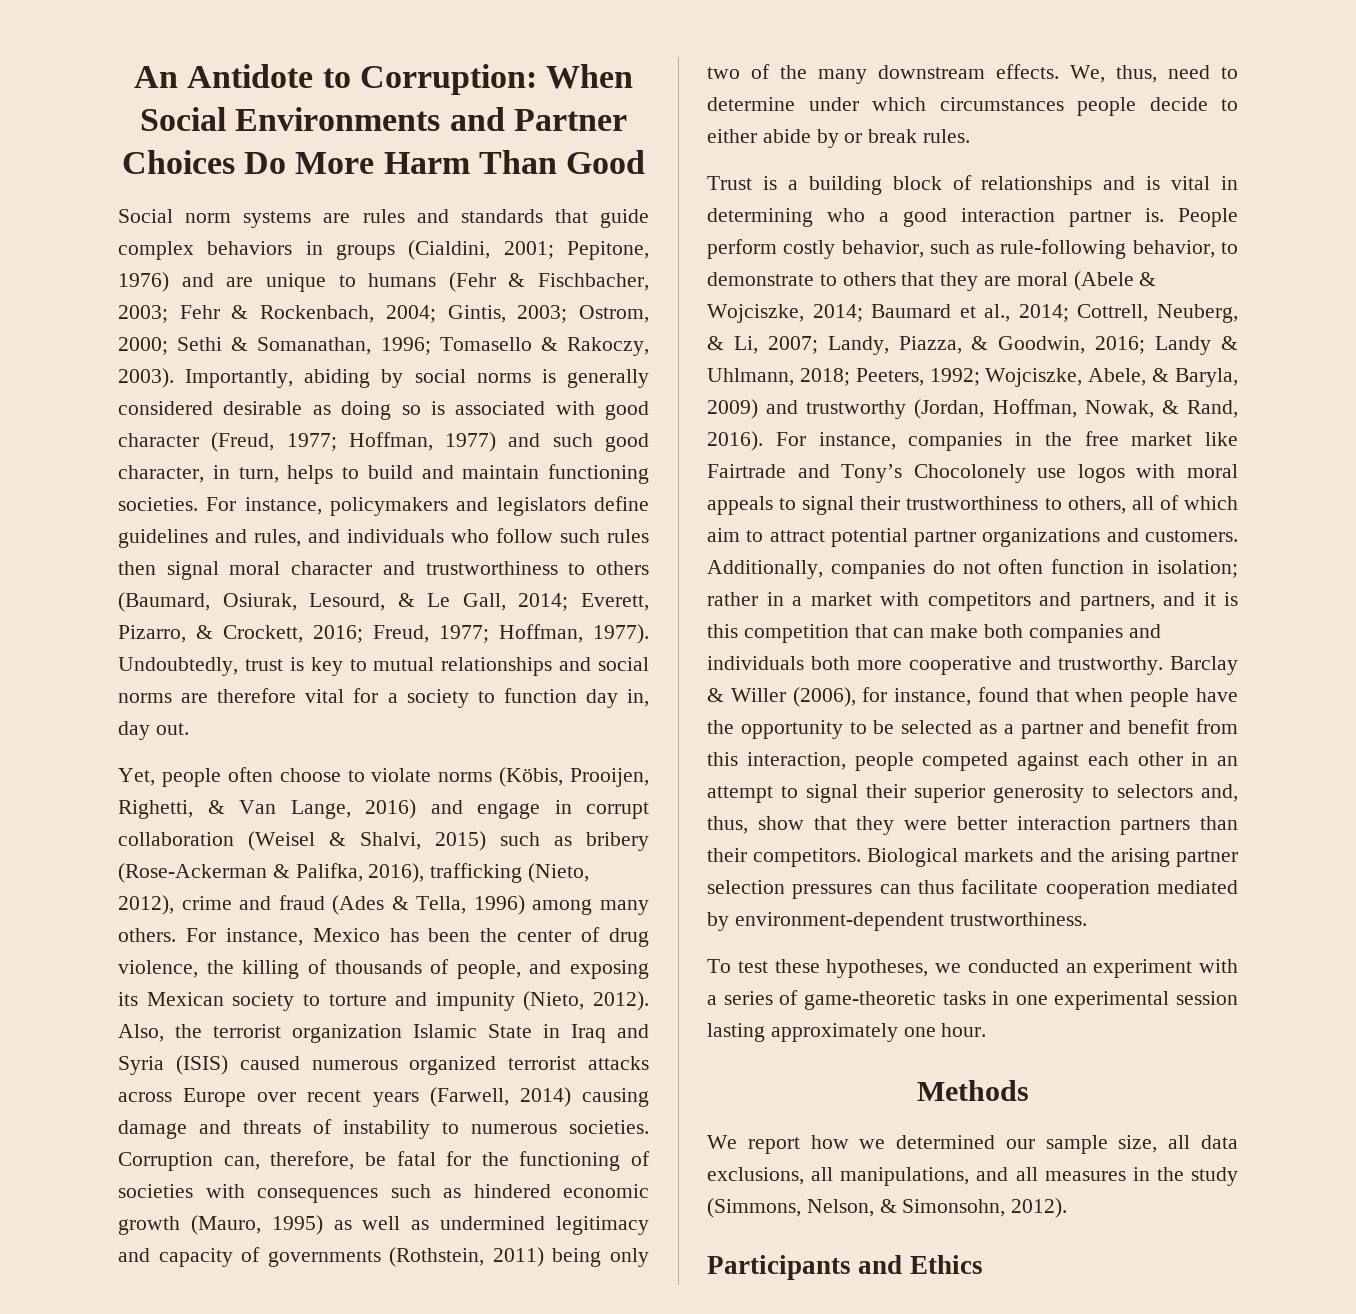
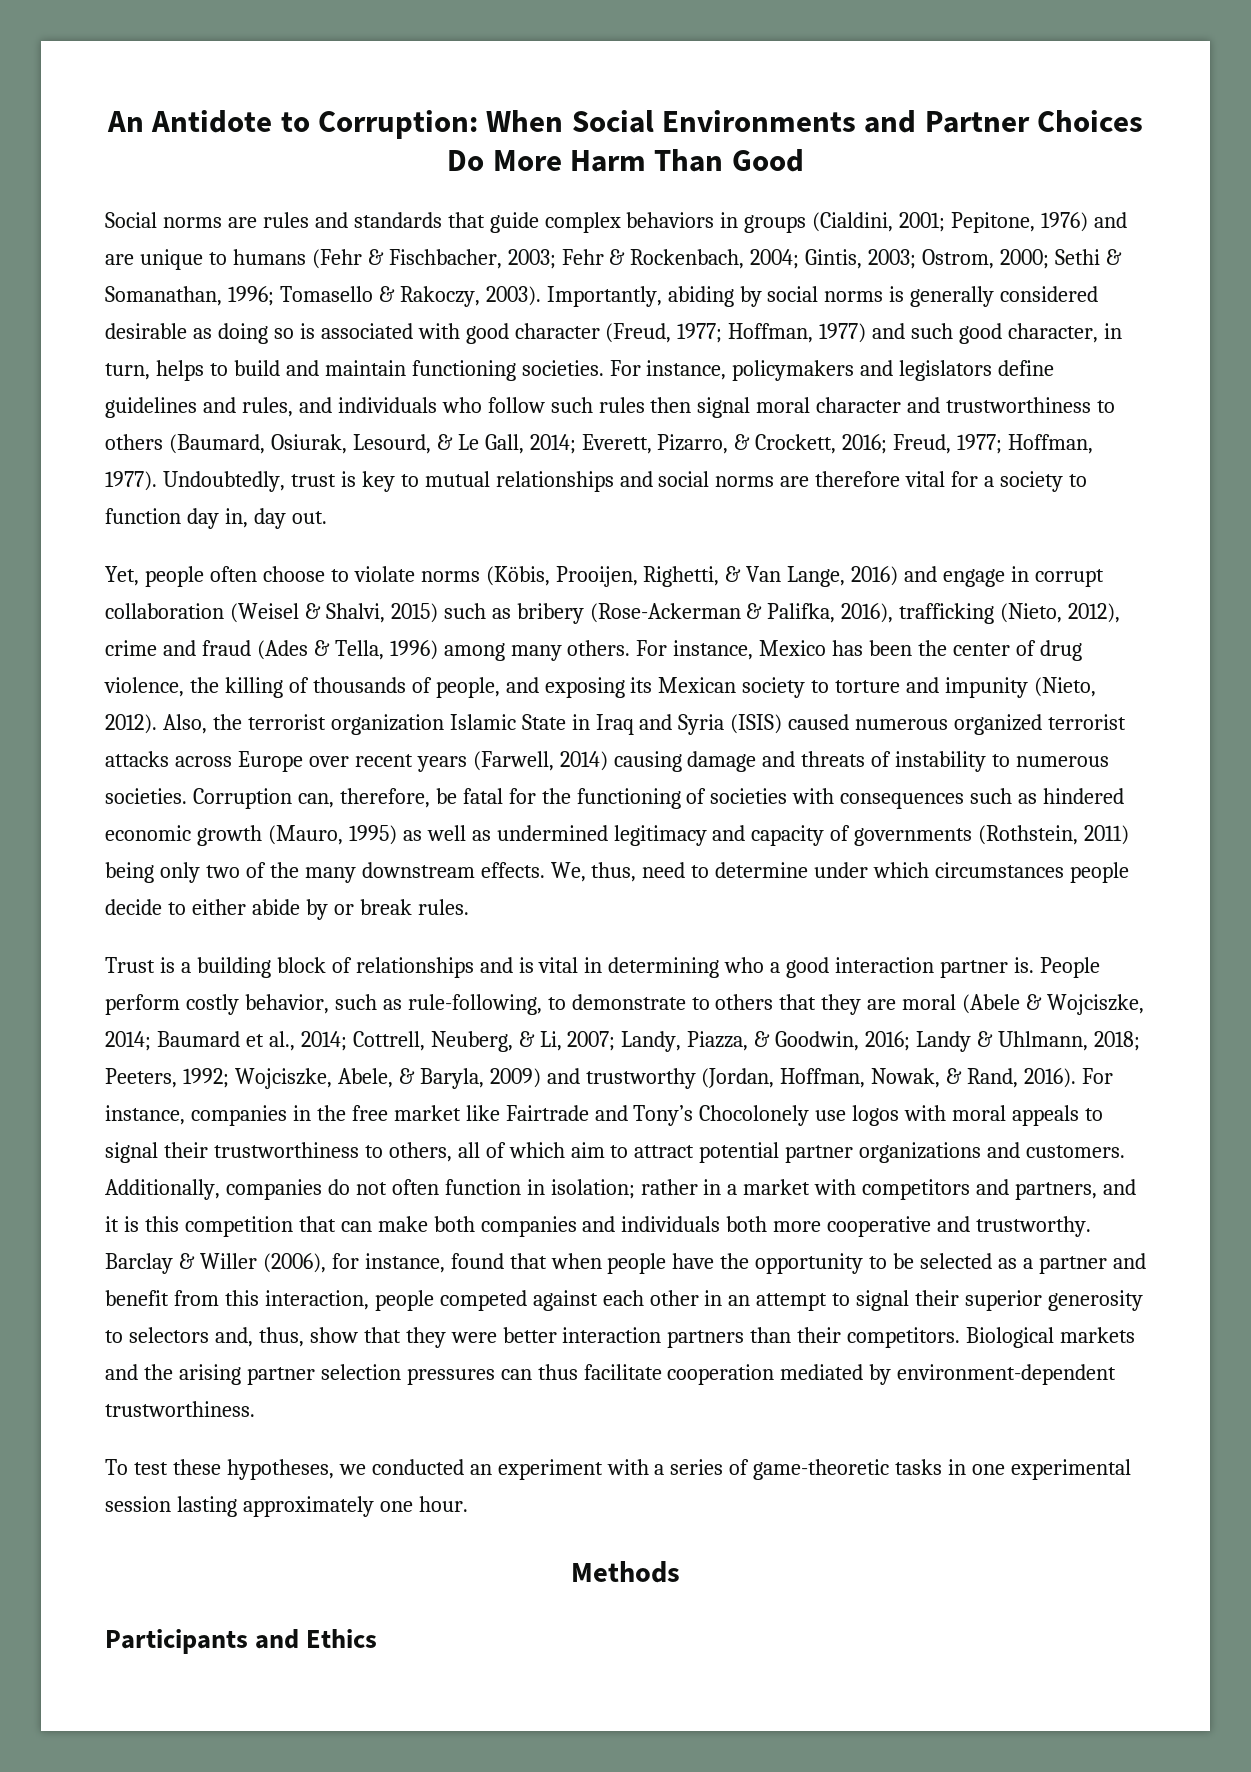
[185,211,312,228] norm systems -> [162,217,222,228] norms
[1000,239,1215,259] rule-following behavior, -> [407,994,542,1015] rule-following,
[707,1135,1238,1154] [707,1167,1238,1186] [707,1198,1068,1218] // We report how we determined our sample size, all data exclusions, all manipulations, and all measures in the study (Simmons, Nelson, & Simonsohn, 2012). -> (680, 1572) none

